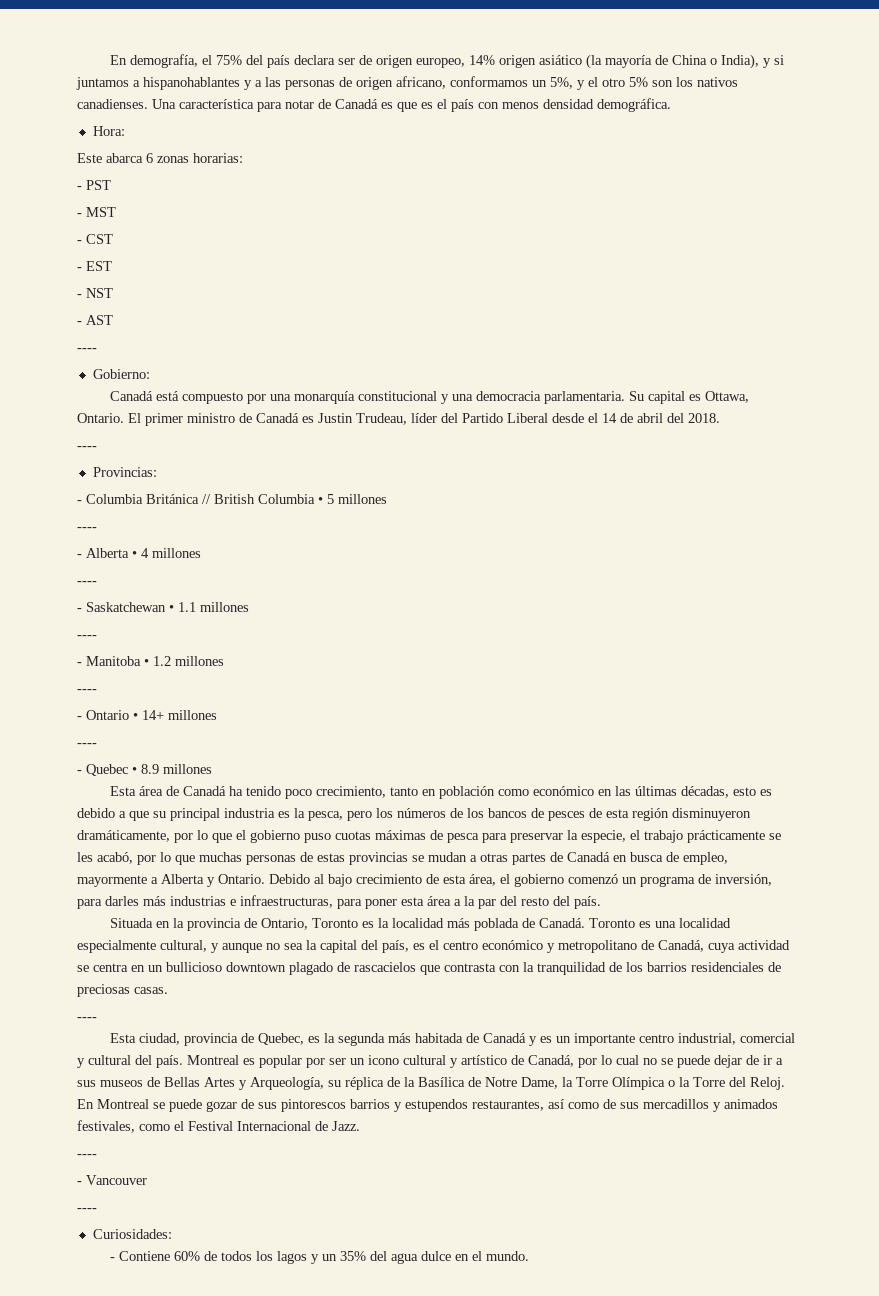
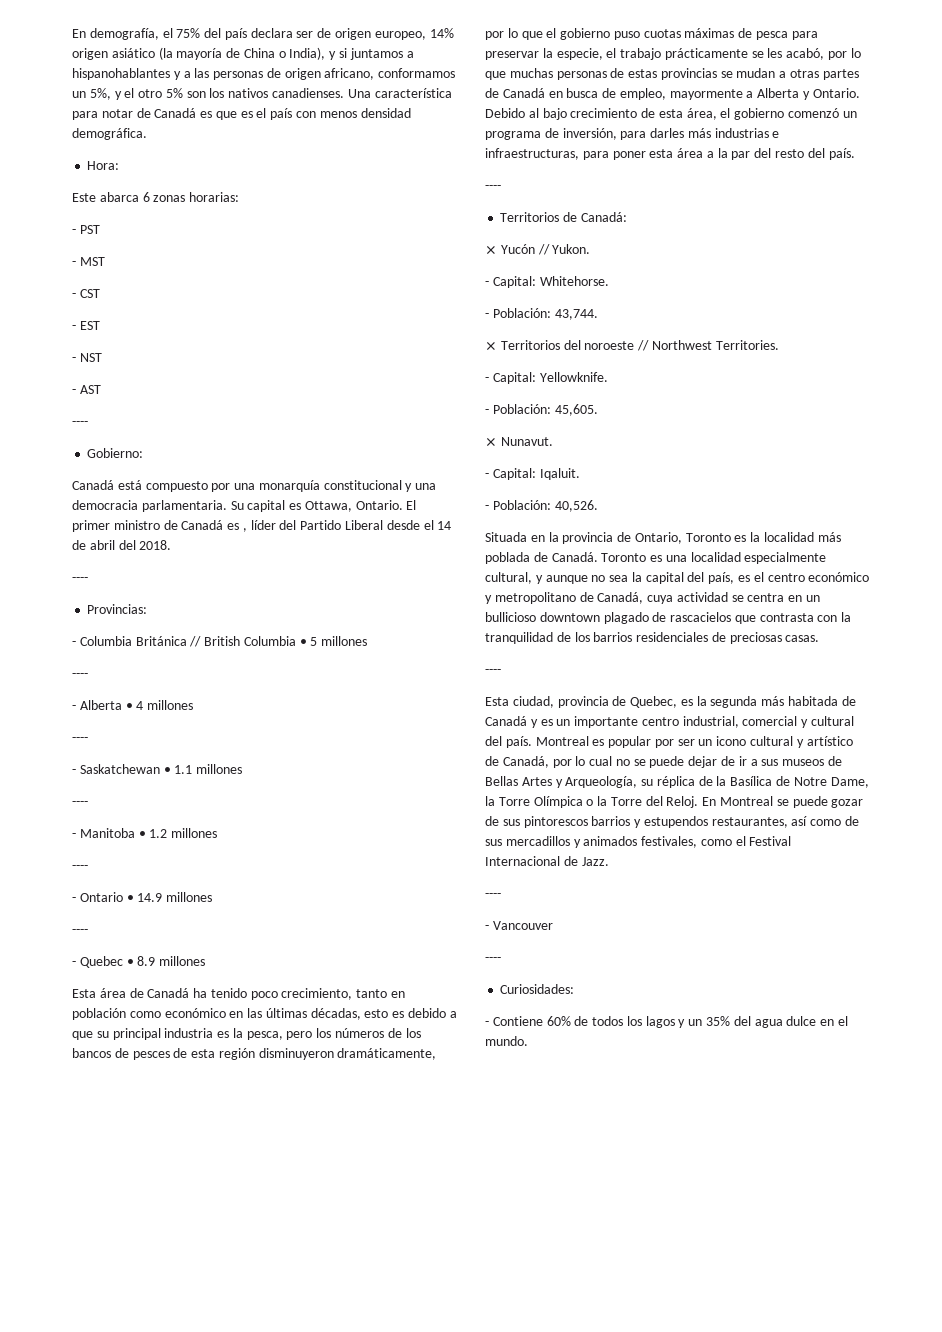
[318,413,407,425] Justin Trudeau, -> [242,528,247,532] ,
[142,710,164,720] 14+ -> [137,893,163,902] 14.9
(601, 902) none -> [485,185,501,190] [500,212,627,222] [485,244,591,255] [485,276,609,288] [485,308,598,320] [485,340,779,351] [485,372,608,384] [485,404,598,416] [485,437,553,446] [485,468,580,480] [485,500,598,512] // ---- // Territorios de Canadá: // ⨯ Yucón // Yukon. // - Capital: Whitehorse. // - Población: 43,744. // ⨯ Territorios del noroeste // Northwest Territories. // - Capital: Yellowknife. // - Población: 45,605. // ⨯ Nunavut. // - Capital: Iqaluit. // - Población: 40,526.

